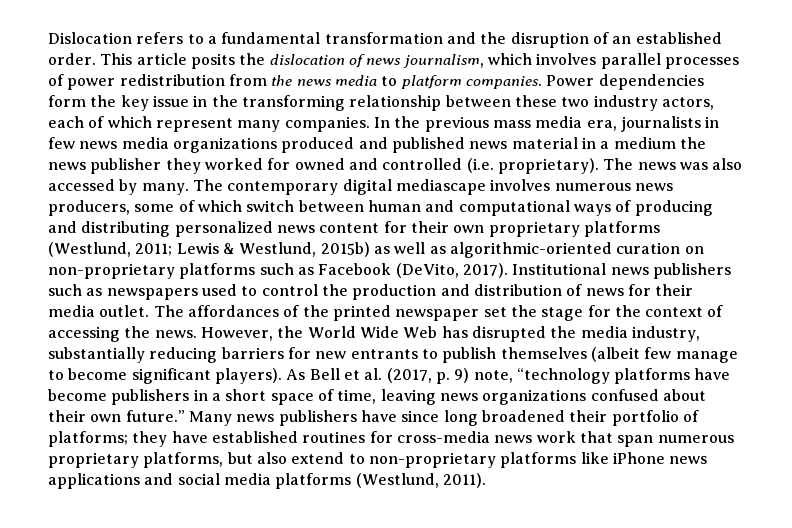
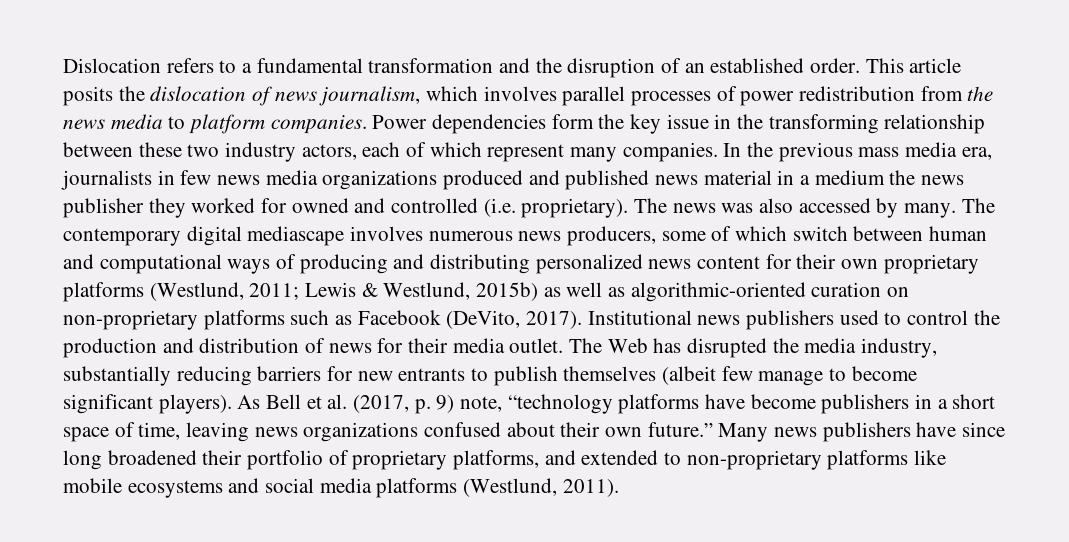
[48,284,198,300] such as newspapers -> (835, 320) none
[187,305,724,321] [48,326,399,342] affordances of the printed newspaper set the stage for the context of accessing the news. However, the World Wide -> (603, 345) none
[48,431,734,447] [48,452,345,468] platforms; they have established routines for cross-media news work that span numerous proprietary platforms, but also extend -> [352,450,659,470] proprietary platforms, and extended
[612,452,708,464] [48,473,140,489] iPhone news applications -> [63,478,223,498] mobile ecosystems

